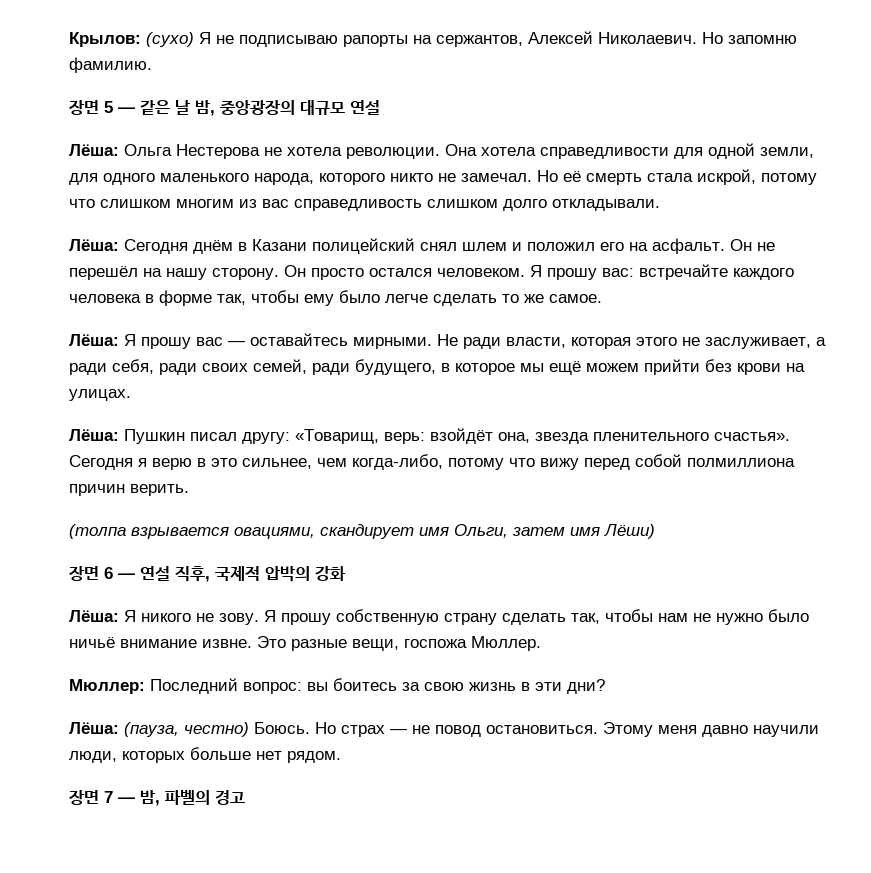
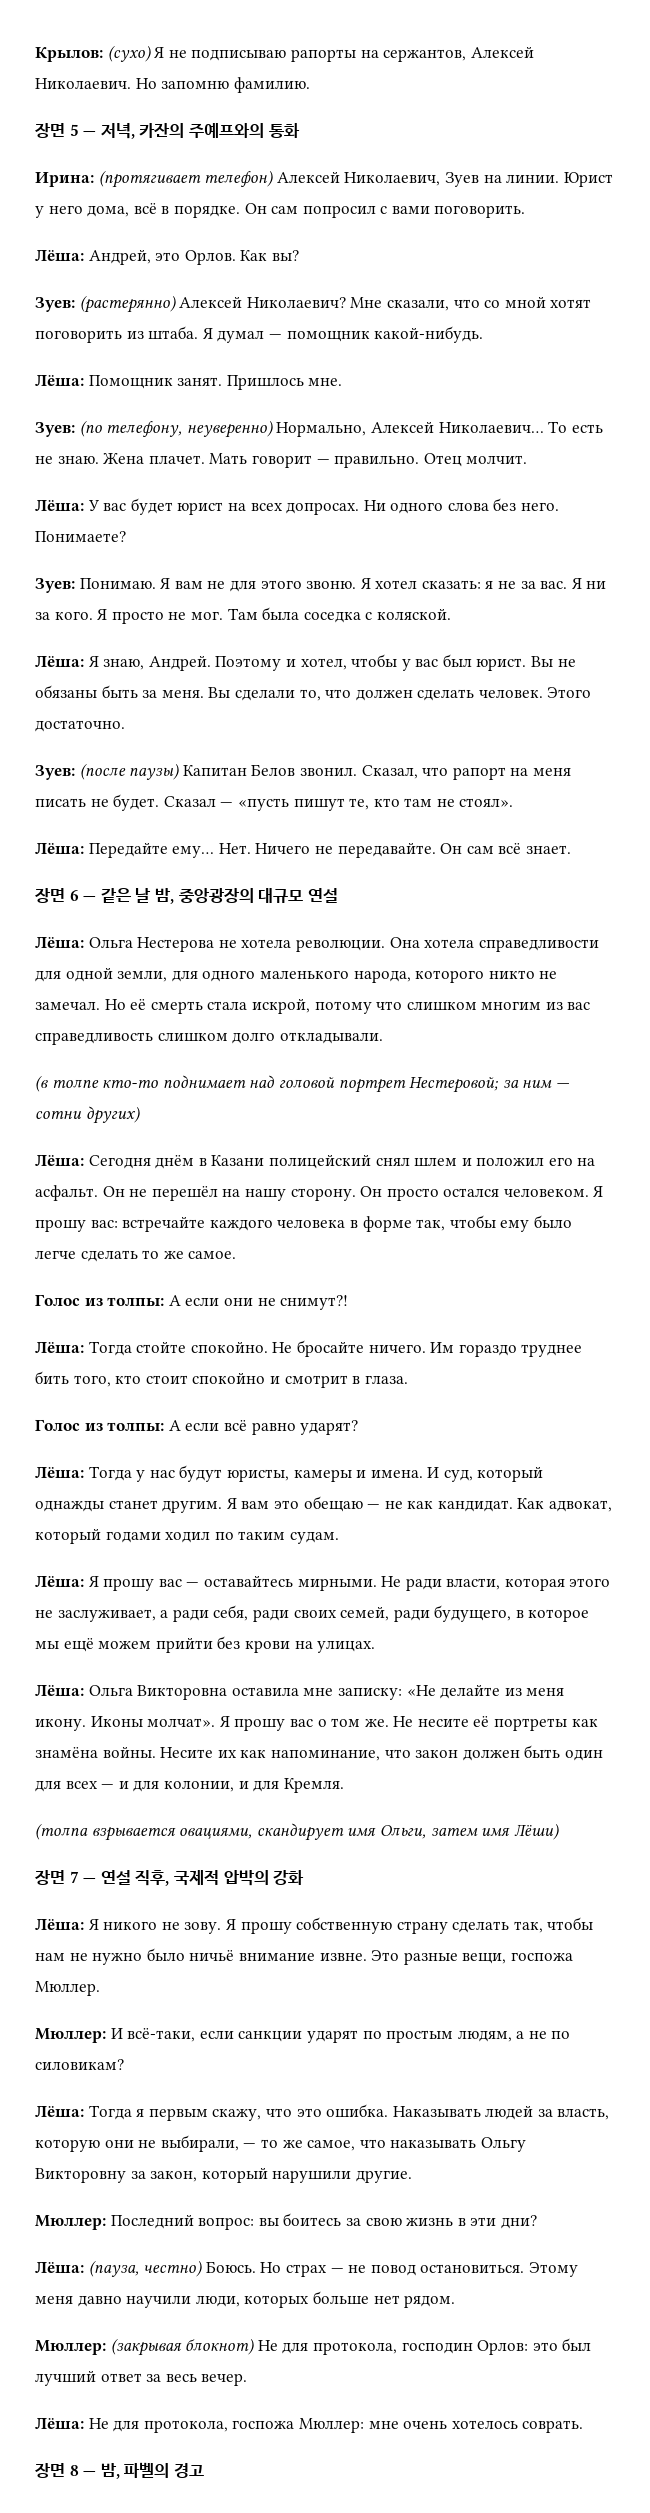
(135, 110) none -> [100,123,300,139] [35,170,613,188] [35,203,526,218] [35,249,299,265] [35,295,592,313] [35,326,484,343] [35,374,343,390] [35,420,603,438] [35,453,528,468] [35,498,560,515] [35,531,126,542] [35,577,607,593] [35,607,451,624] [35,654,576,671] [35,685,592,701] [35,720,125,732] [35,763,571,780] [35,794,514,811] [35,842,571,858] [35,888,97,903] 저녁, 카잔의 주예프와의 통화 // Ирина: (протягивает телефон) Алексей Николаевич, Зуев на линии. Юрист у него дома, всё в порядке. Он сам попросил с вами поговорить. // Лёша: Андрей, это Орлов. Как вы? // Зуев: (растерянно) Алексей Николаевич? Мне сказали, что со мной хотят поговорить из штаба. Я думал — помощник какой-нибудь. // Лёша: Помощник занят. Пришлось мне. // Зуев: (по телефону, неуверенно) Нормально, Алексей Николаевич… То есть не знаю. Жена плачет. Мать говорит — правильно. Отец молчит. // Лёша: У вас будет юрист на всех допросах. Ни одного слова без него. Понимаете? // Зуев: Понимаю. Я вам не для этого звоню. Я хотел сказать: я не за вас. Я ни за кого. Я просто не мог. Там была соседка с коляской. // Лёша: Я знаю, Андрей. Поэтому и хотел, чтобы у вас был юрист. Вы не обязаны быть за меня. Вы сделали то, что должен сделать человек. Этого достаточно. // Зуев: (после паузы) Капитан Белов звонил. Сказал, что рапорт на меня писать не будет. Сказал — «пусть пишут те, кто там не стоял». // Лёша: Передайте ему… Нет. Ничего не передавайте. Он сам всё знает. // 장면 6 —
(660, 205) none -> [35,1075,570,1093] [35,1106,140,1124] // (в толпе кто-то поднимает над головой портрет Нестеровой; за ним — сотни других)
(602, 298) none -> [35,1294,349,1310] [35,1340,583,1357] [35,1371,408,1388] [35,1419,359,1435] [35,1465,544,1482] [35,1496,613,1513] [35,1528,339,1544] // Голос из толпы: А если они не снимут?! // Лёша: Тогда стойте спокойно. Не бросайте ничего. Им гораздо труднее бить того, кто стоит спокойно и смотрит в глаза. // Голос из толпы: А если всё равно ударят? // Лёша: Тогда у нас будут юристы, камеры и имена. И суд, который однажды станет другим. Я вам это обещаю — не как кандидат. Как адвокат, который годами ходил по таким судам.
[124,428,790,444] [69,454,795,470] [69,484,189,496] Пушкин писал другу: «Товарищ, верь: взойдёт она, звезда пленительного счастья». Сегодня я верю в это сильнее, чем когда-либо, потому что вижу перед собой полмиллиона причин верить. -> [88,1684,565,1700] [35,1715,598,1731] [35,1745,603,1761] [35,1778,344,1793] Ольга Викторовна оставила мне записку: «Не делайте из меня икону. Иконы молчат». Я прошу вас о том же. Не несите её портреты как знамёна войны. Несите их как напоминание, что закон должен быть один для всех — и для колонии, и для Кремля.
[104,567,113,579] 6 -> [69,1871,79,1883] 7
(541, 643) none -> [35,2028,571,2043] [35,2059,124,2070] [35,2104,610,2121] [35,2135,526,2152] [35,2167,412,2183] // Мюллер: И всё-таки, если санкции ударят по простым людям, а не по силовикам? // Лёша: Тогда я первым скажу, что это ошибка. Наказывать людей за власть, которую они не выбирали, — то же самое, что наказывать Ольгу Викторовну за закон, который нарушили другие.
[69,790,113,805] // 장면 7 -> [35,2338,592,2356] [35,2370,248,2386] [35,2417,584,2433] [35,2463,79,2478] // Мюллер: (закрывая блокнот) Не для протокола, господин Орлов: это был лучший ответ за весь вечер. // Лёша: Не для протокола, госпожа Мюллер: мне очень хотелось соврать. // 장면 8

